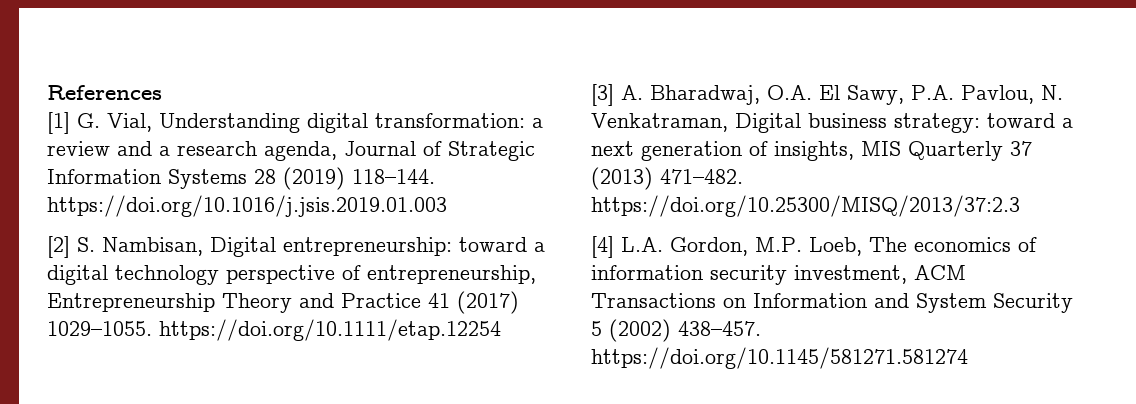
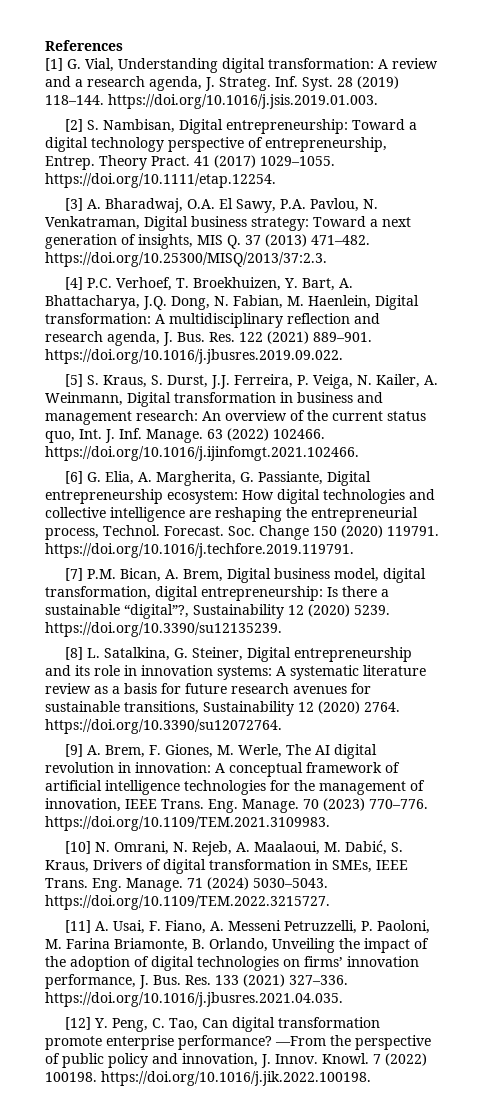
[532,118,543,128] a -> [378,59,388,69] A
[344,141,535,161] [47,169,247,189] Journal of Strategic Information Systems -> [205,76,333,91] J. Strateg. Inf. Syst.
[47,195,447,217] https://doi.org/10.1016/j.jsis.2019.01.003 -> [108,94,378,109] https://doi.org/10.1016/j.jsis.2019.01.003.
[459,237,527,252] toward -> [351,119,405,130] Toward
[47,293,421,313] Entrepreneurship Theory and Practice -> [45,155,190,170] Entrep. Theory Pract.
[159,319,501,341] https://doi.org/10.1111/etap.12254 -> [45,173,276,188] https://doi.org/10.1111/etap.12254.
[987,113,1055,128] toward -> [313,216,366,227] Toward
[908,141,1003,161] Quarterly -> [227,235,241,249] Q.
[591,195,1020,217] https://doi.org/10.25300/MISQ/2013/37:2.3 -> [45,252,327,267] https://doi.org/10.25300/MISQ/2013/37:2.3.
[621,237,1037,256] [591,265,966,285] [591,293,1073,313] [591,319,761,342] [591,347,968,369] L.A. Gordon, M.P. Loeb, The economics of information security investment, ACM Transactions on Information and System Security 5 (2002) 438–457. https://doi.org/10.1145/581271.581274 -> [86,277,353,291] [45,295,419,310] [45,313,380,328] [45,331,372,346] [45,349,343,364] [64,374,438,389] [45,392,383,407] [45,410,426,425] [45,428,325,443] [45,446,359,461] [64,471,371,486] [45,489,435,504] [45,507,418,522] [45,525,439,540] [45,543,354,558] [64,568,426,583] [45,586,389,601] [45,604,390,619] [45,622,282,637] [64,647,412,662] [45,665,426,680] [45,683,371,694] [45,701,400,716] [45,719,282,734] [64,744,377,759] [45,762,400,777] [45,780,425,795] [45,798,428,813] [45,816,330,831] [64,840,403,856] [45,859,408,874] [45,877,328,892] [45,895,330,910] [64,920,430,934] [45,938,429,953] [45,956,419,971] [45,974,348,989] [45,992,343,1007] [64,1017,380,1032] [45,1035,431,1050] [45,1053,427,1068] [45,1071,371,1086] P.C. Verhoef, T. Broekhuizen, Y. Bart, A. Bhattacharya, J.Q. Dong, N. Fabian, M. Haenlein, Digital transformation: A multidisciplinary reflection and research agenda, J. Bus. Res. 122 (2021) 889–901. https://doi.org/10.1016/j.jbusres.2019.09.022. // [5] S. Kraus, S. Durst, J.J. Ferreira, P. Veiga, N. Kailer, A. Weinmann, Digital transformation in business and management research: An overview of the current status quo, Int. J. Inf. Manage. 63 (2022) 102466. https://doi.org/10.1016/j.ijinfomgt.2021.102466. // [6] G. Elia, A. Margherita, G. Passiante, Digital entrepreneurship ecosystem: How digital technologies and collective intelligence are reshaping the entrepreneurial process, Technol. Forecast. Soc. Change 150 (2020) 119791. https://doi.org/10.1016/j.techfore.2019.119791. // [7] P.M. Bican, A. Brem, Digital business model, digital transformation, digital entrepreneurship: Is there a sustainable “digital”?, Sustainability 12 (2020) 5239. https://doi.org/10.3390/su12135239. // [8] L. Satalkina, G. Steiner, Digital entrepreneurship and its role in innovation systems: A systematic literature review as a basis for future research avenues for sustainable transitions, Sustainability 12 (2020) 2764. https://doi.org/10.3390/su12072764. // [9] A. Brem, F. Giones, M. Werle, The AI digital revolution in innovation: A conceptual framework of artificial intelligence technologies for the management of innovation, IEEE Trans. Eng. Manage. 70 (2023) 770–776. https://doi.org/10.1109/TEM.2021.3109983. // [10] N. Omrani, N. Rejeb, A. Maalaoui, M. Dabić, S. Kraus, Drivers of digital transformation in SMEs, IEEE Trans. Eng. Manage. 71 (2024) 5030–5043. https://doi.org/10.1109/TEM.2022.3215727. // [11] A. Usai, F. Fiano, A. Messeni Petruzzelli, P. Paoloni, M. Farina Briamonte, B. Orlando, Unveiling the impact of the adoption of digital technologies on firms’ innovation performance, J. Bus. Res. 133 (2021) 327–336. https://doi.org/10.1016/j.jbusres.2021.04.035. // [12] Y. Peng, C. Tao, Can digital transformation promote enterprise performance? —From the perspective of public policy and innovation, J. Innov. Knowl. 7 (2022) 100198. https://doi.org/10.1016/j.jik.2022.100198.

